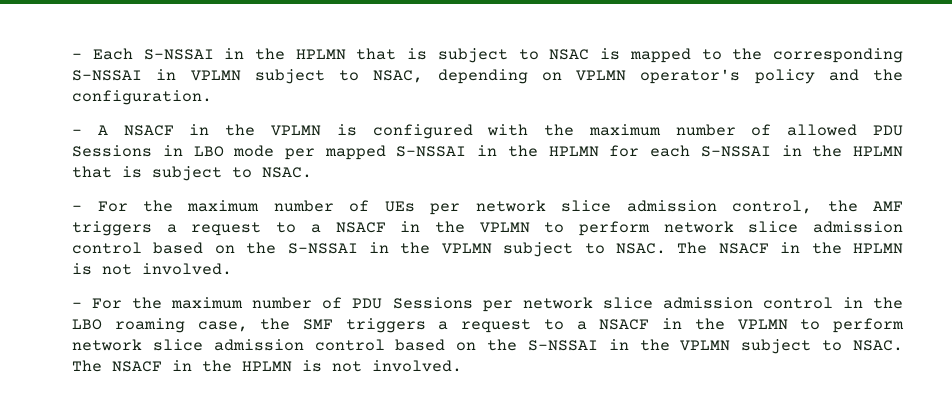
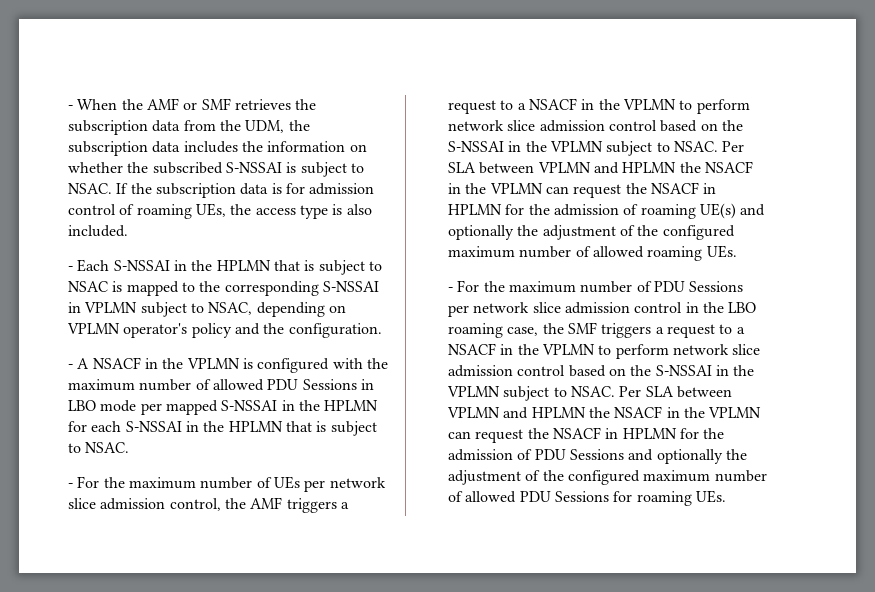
[72,53,83,59] - -> [68,98,317,110] [68,120,310,135] [68,141,367,156] [68,162,364,177] [68,183,375,198] [68,203,372,219] [68,225,129,237] [68,266,74,271] - When the AMF or SMF retrieves the subscription data from the UDM, the subscription data includes the information on whether the subscribed S-NSSAI is subject to NSAC. If the subscription data is for admission control of roaming UEs, the access type is also included. // -
[677,242,903,254] [72,263,233,275] The NSACF in the HPLMN is not involved. -> [722,141,745,152] [448,161,753,174] [448,182,717,198] [448,203,766,219] [448,225,735,240] [448,245,737,261] Per SLA between VPLMN and HPLMN the NSACF in the VPLMN can request the NSACF in HPLMN for the admission of roaming UE(s) and optionally the adjustment of the configured maximum number of allowed roaming UEs.
[72,360,463,372] The NSACF in the HPLMN is not involved. -> [619,386,732,398] [447,406,762,419] [448,427,725,443] [448,449,747,464] [448,470,767,485] [448,490,726,506] Per SLA between VPLMN and HPLMN the NSACF in the VPLMN can request the NSACF in HPLMN for the admission of PDU Sessions and optionally the adjustment of the configured maximum number of allowed PDU Sessions for roaming UEs.

